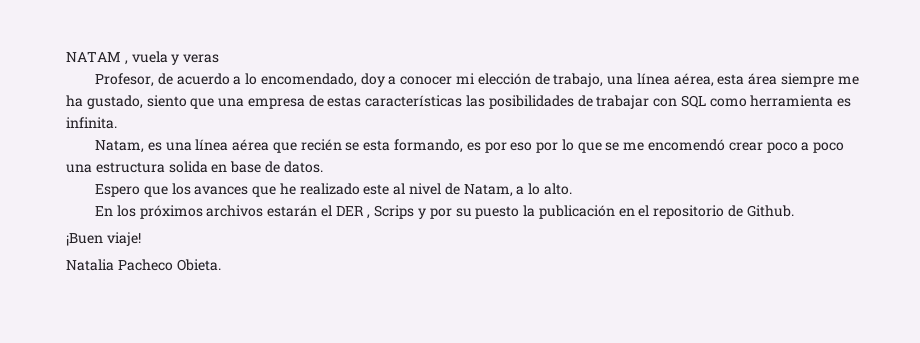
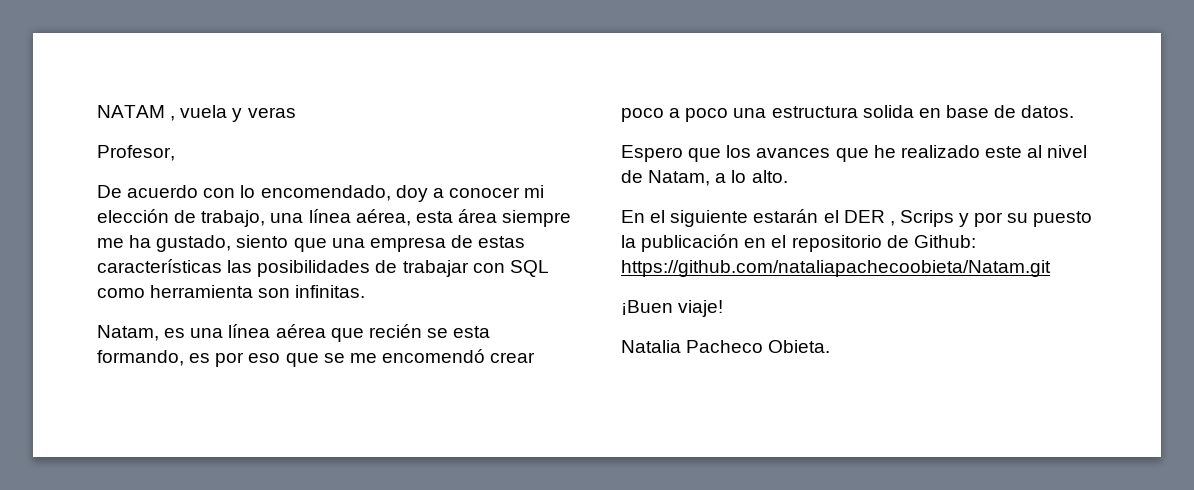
[157,73,242,85] de acuerdo a -> [97,185,236,198] // De acuerdo con
[837,98,852,107] [66,117,117,129] es infinita. -> [258,285,366,298] son infinitas.
[536,139,574,153] por lo -> (281, 358) none
[116,205,264,219] los próximos archivos -> [650,210,749,227] el siguiente
[746,205,794,217] Github. -> [913,235,976,248] [621,260,1051,277] Github: https://github.com/nataliapachecoobieta/Natam.git

